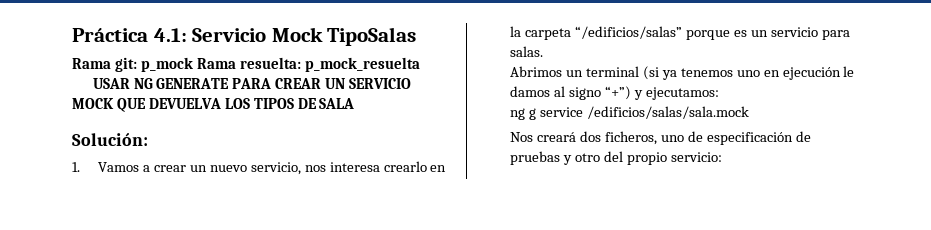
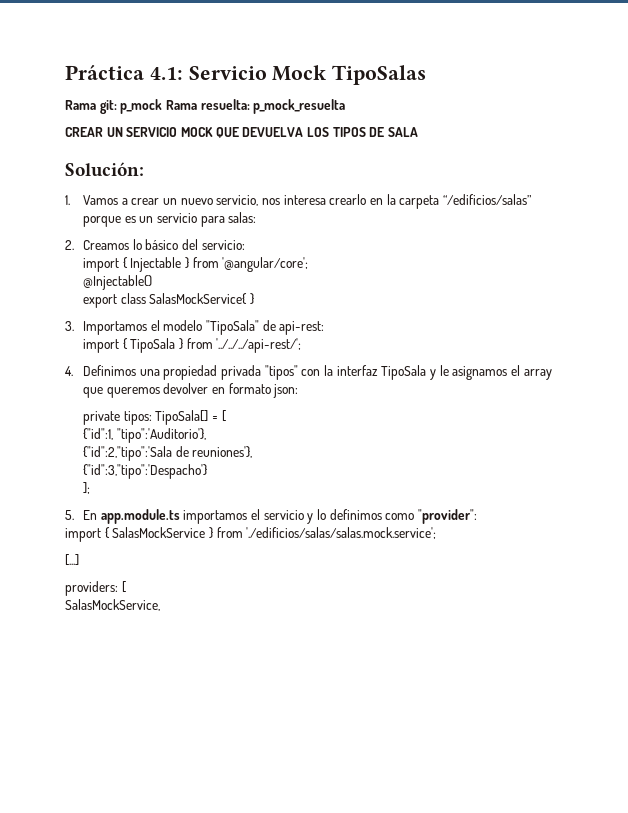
[92,78,272,89] USAR NG GENERATE PARA -> (346, 106) none
[510,46,544,57] [510,66,855,80] [510,86,719,100] [510,106,749,120] [510,131,811,145] [510,151,722,165] salas. // Abrimos un terminal (si ya tenemos uno en ejecución le damos al signo “+”) y ejecutamos: // ng g service /edificios/salas/sala.mock // Nos creará dos ficheros, uno de especificación de pruebas y otro del propio servicio: -> [228,212,257,223] [65,239,245,250] [83,257,309,272] [83,275,153,290] [83,293,255,308] [65,320,325,335] [83,338,302,353] [65,365,552,380] [83,383,299,398] [83,410,226,425] [83,428,206,443] [83,446,253,461] [83,464,208,479] [83,482,91,494] [65,509,477,524] [65,527,437,542] [65,554,79,566] [65,581,126,596] [65,599,160,611] salas: // 2. Creamos lo básico del servicio: // import { Injectable } from '@angular/core'; // @Injectable() // export class SalasMockService{ } // 3. Importamos el modelo "TipoSala" de api-rest: // import { TipoSala } from '../../../api-rest/'; // 4. Definimos una propiedad privada "tipos" con la interfaz TipoSala y le asignamos el array que queremos devolver en formato json: // private tipos: TipoSala[] = [ // {"id":1, "tipo":'Auditorio'}, // {"id":2,"tipo":'Sala de reuniones'}, // {"id":3,"tipo":'Despacho'} // ]; // 5. En app.module.ts importamos el servicio y lo definimos como "provider": // import { SalasMockService } from './edificios/salas/salas.mock.service'; // [...] // providers: [ // SalasMockService,

